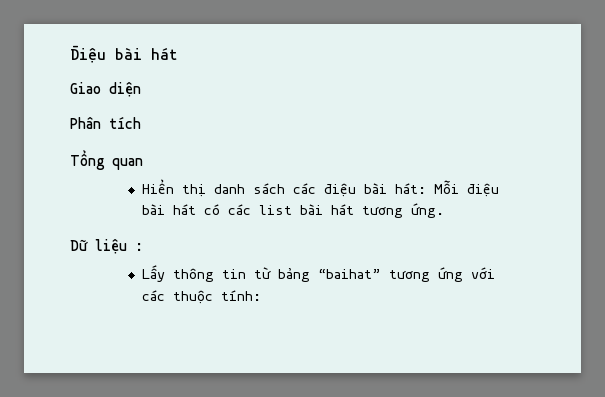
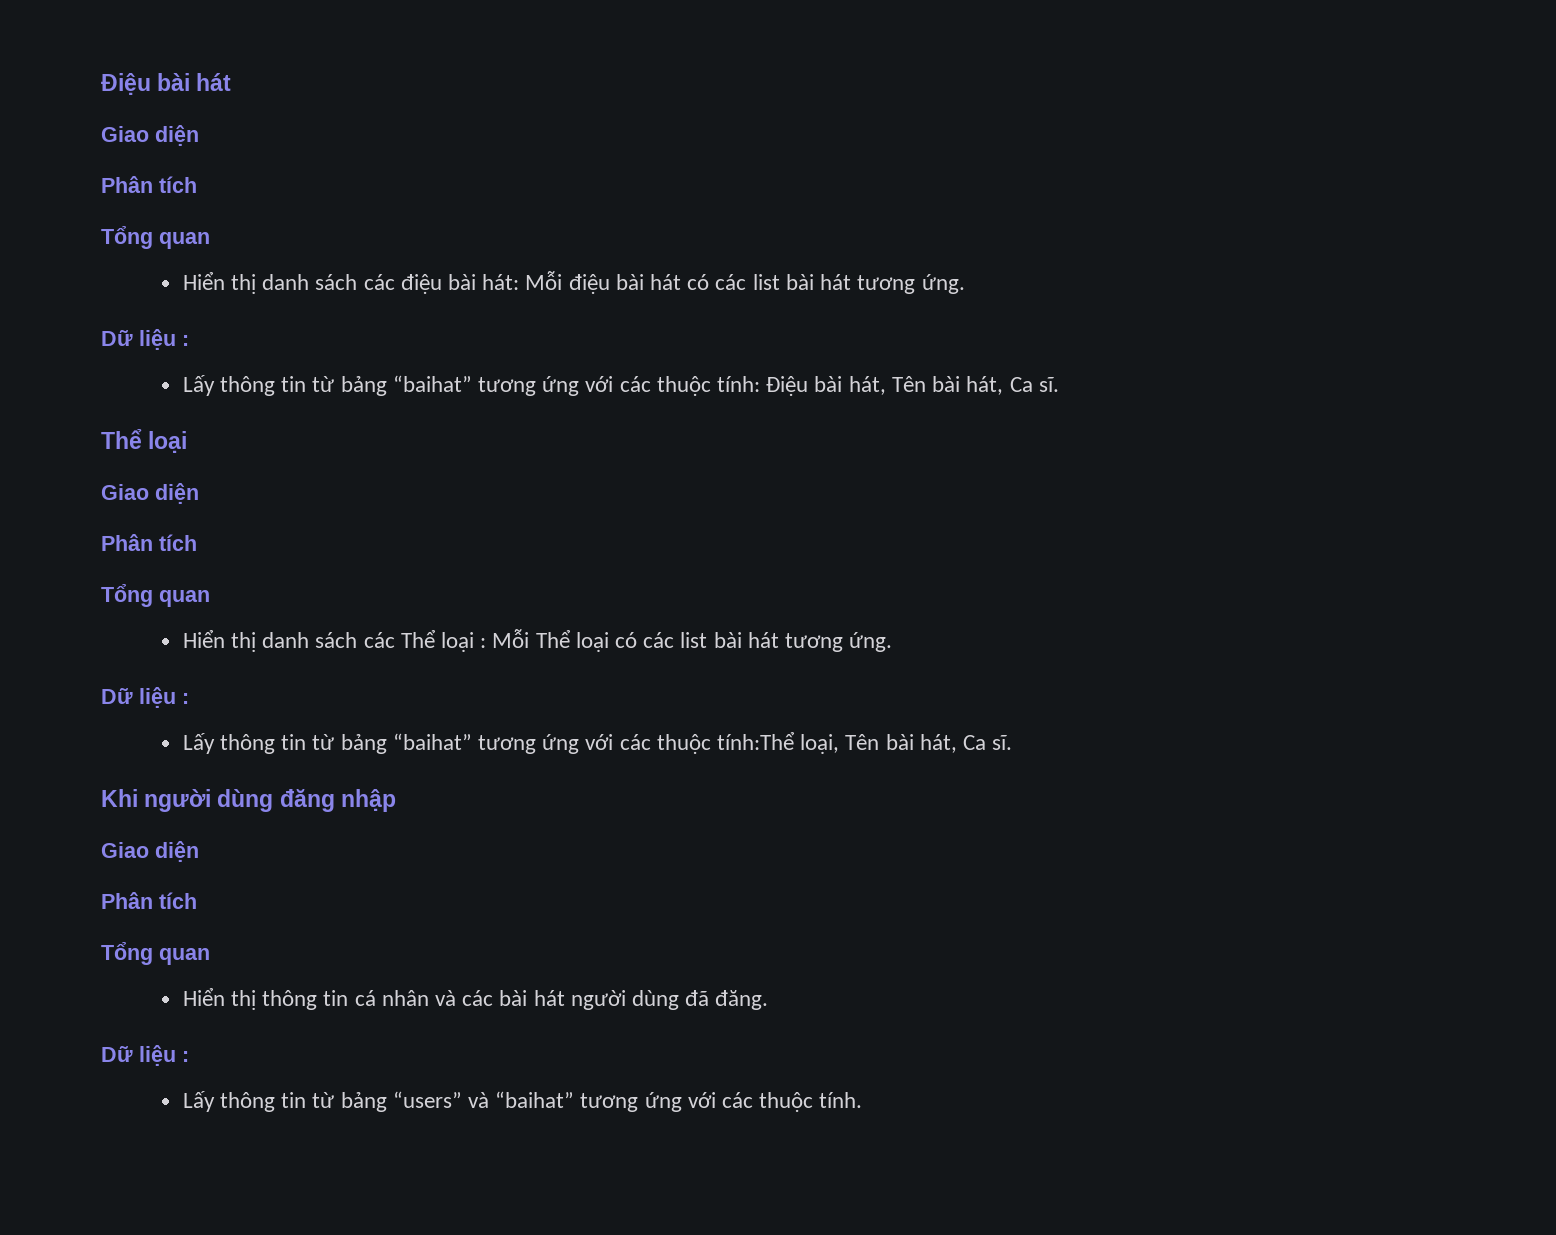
(262, 295) none -> [766,376,1059,396] [101,429,188,453] [101,483,199,504] [101,534,197,551] [101,584,210,607] [182,629,893,652] [101,687,189,708] [182,732,1013,754] [101,789,396,812] [101,841,199,862] [101,892,197,909] [101,942,210,965] [182,988,769,1010] [101,1045,189,1066] [182,1091,863,1112] Điệu bài hát, Tên bài hát, Ca sĩ. // Thể loại // Giao diện // Phân tích // Tổng quan // Hiển thị danh sách các Thể loại : Mỗi Thể loại có các list bài hát tương ứng. // Dữ liệu : // Lấy thông tin từ bảng “baihat” tương ứng với các thuộc tính:Thể loại, Tên bài hát, Ca sĩ. // Khi người dùng đăng nhập // Giao diện // Phân tích // Tổng quan // Hiển thị thông tin cá nhân và các bài hát người dùng đã đăng. // Dữ liệu : // Lấy thông tin từ bảng “users” và “baihat” tương ứng với các thuộc tính.

